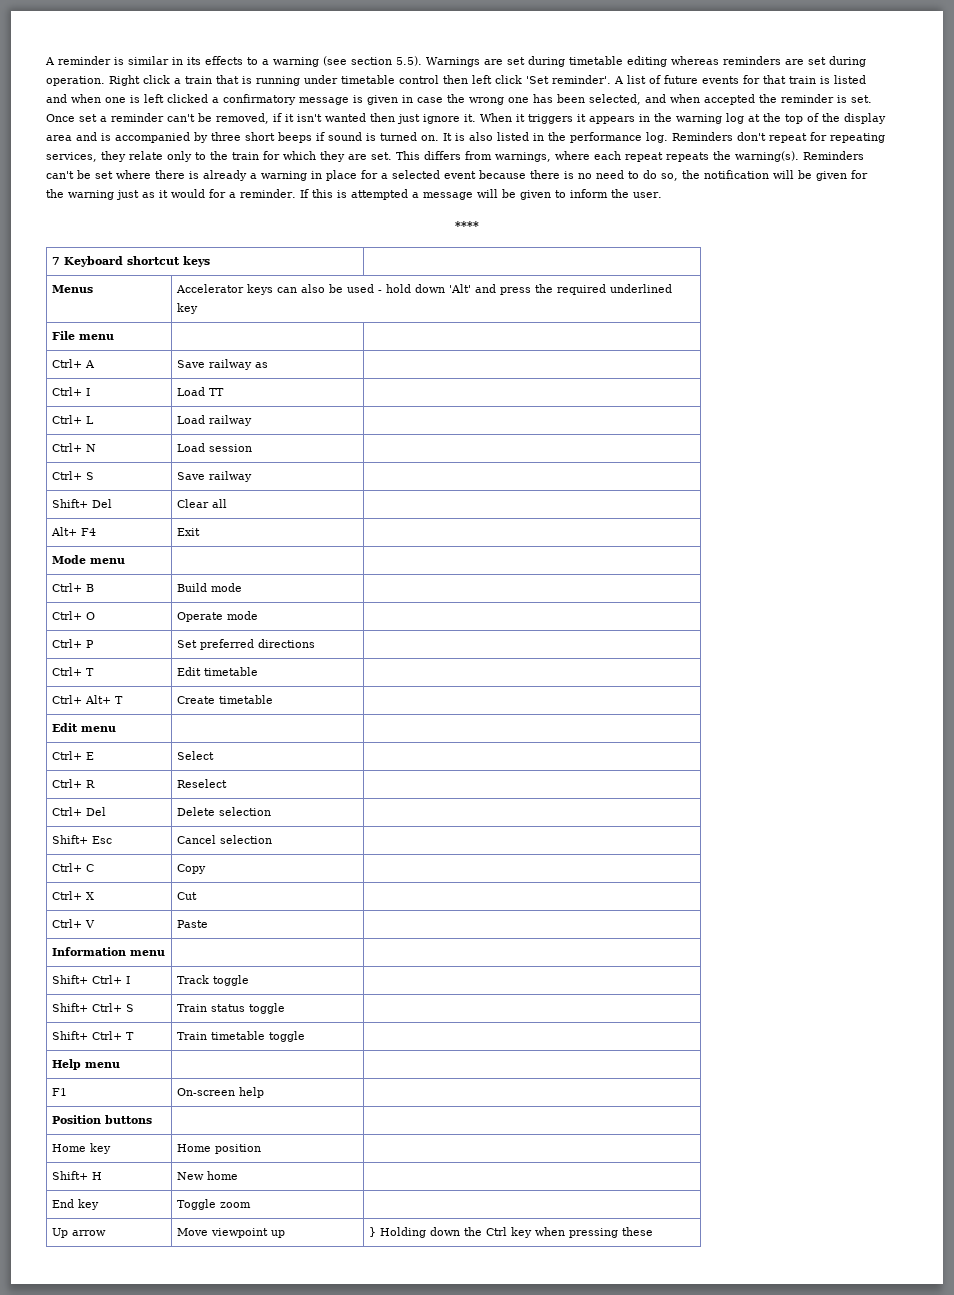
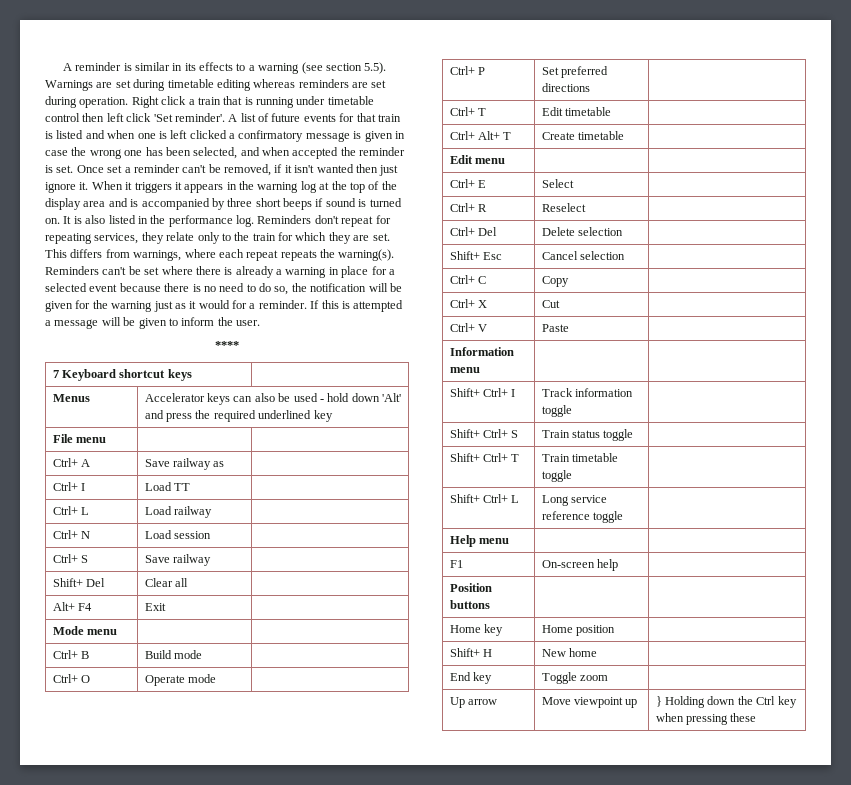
(209, 979) none -> [575,388,634,397] information
(305, 1036) none -> [449,494,520,503] [541,495,608,506] [541,511,624,523] // Shift+ Ctrl+ L | Long service reference toggle |

